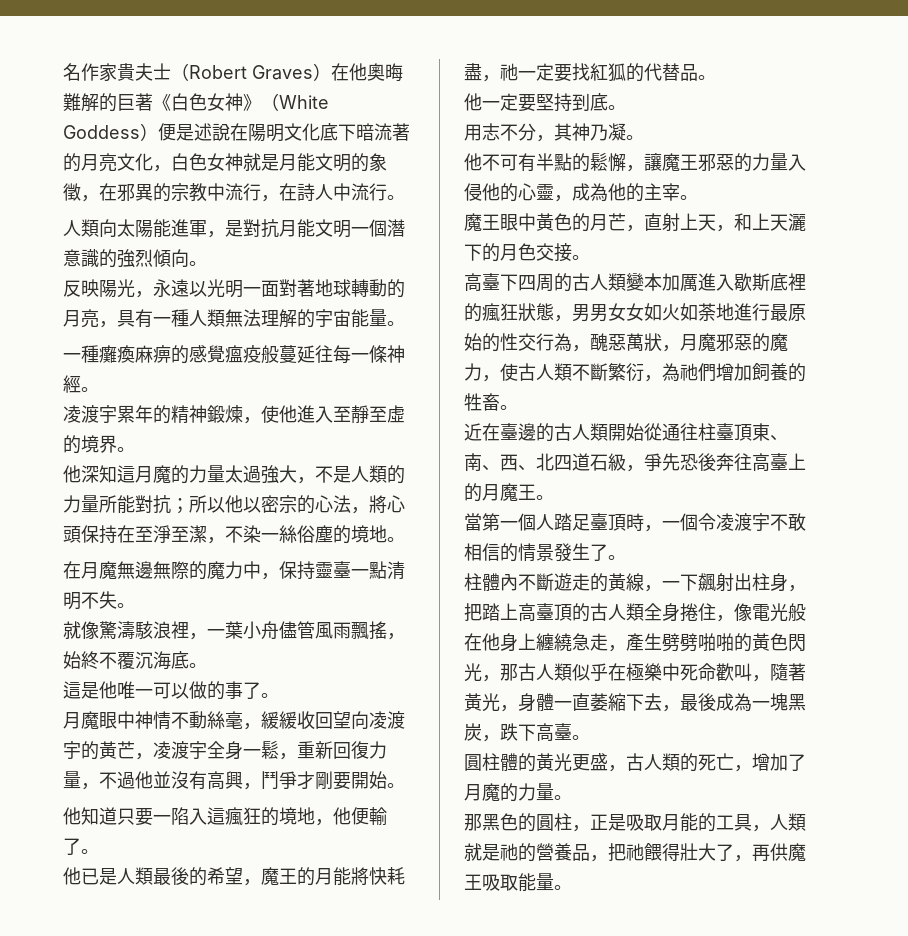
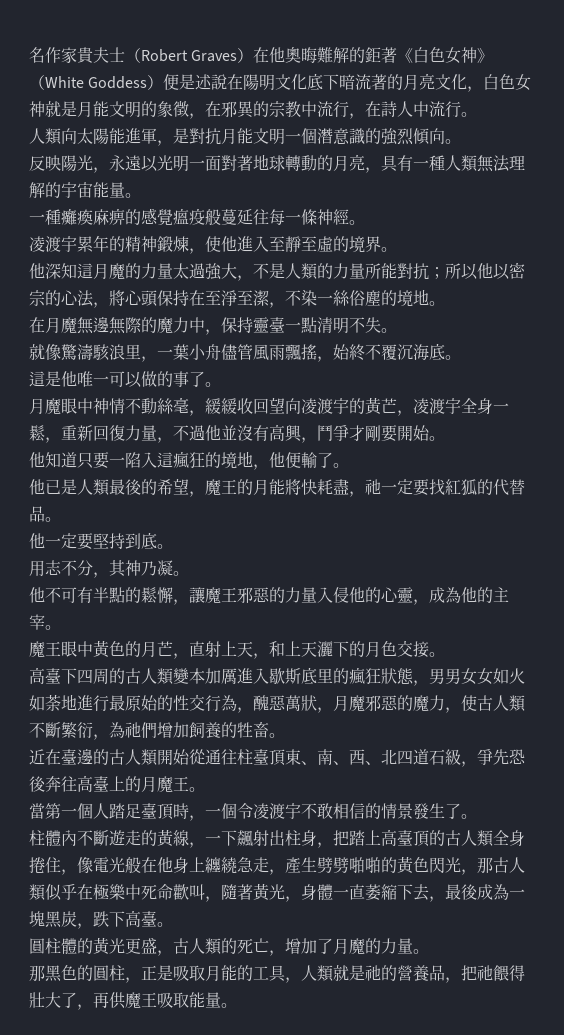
[117,94,135,111] 巨 -> [365,47,382,63] 鉅
[171,621,189,639] 裡 -> [125,344,141,359] 里
[788,273,806,291] 裡 -> [317,668,333,683] 里

